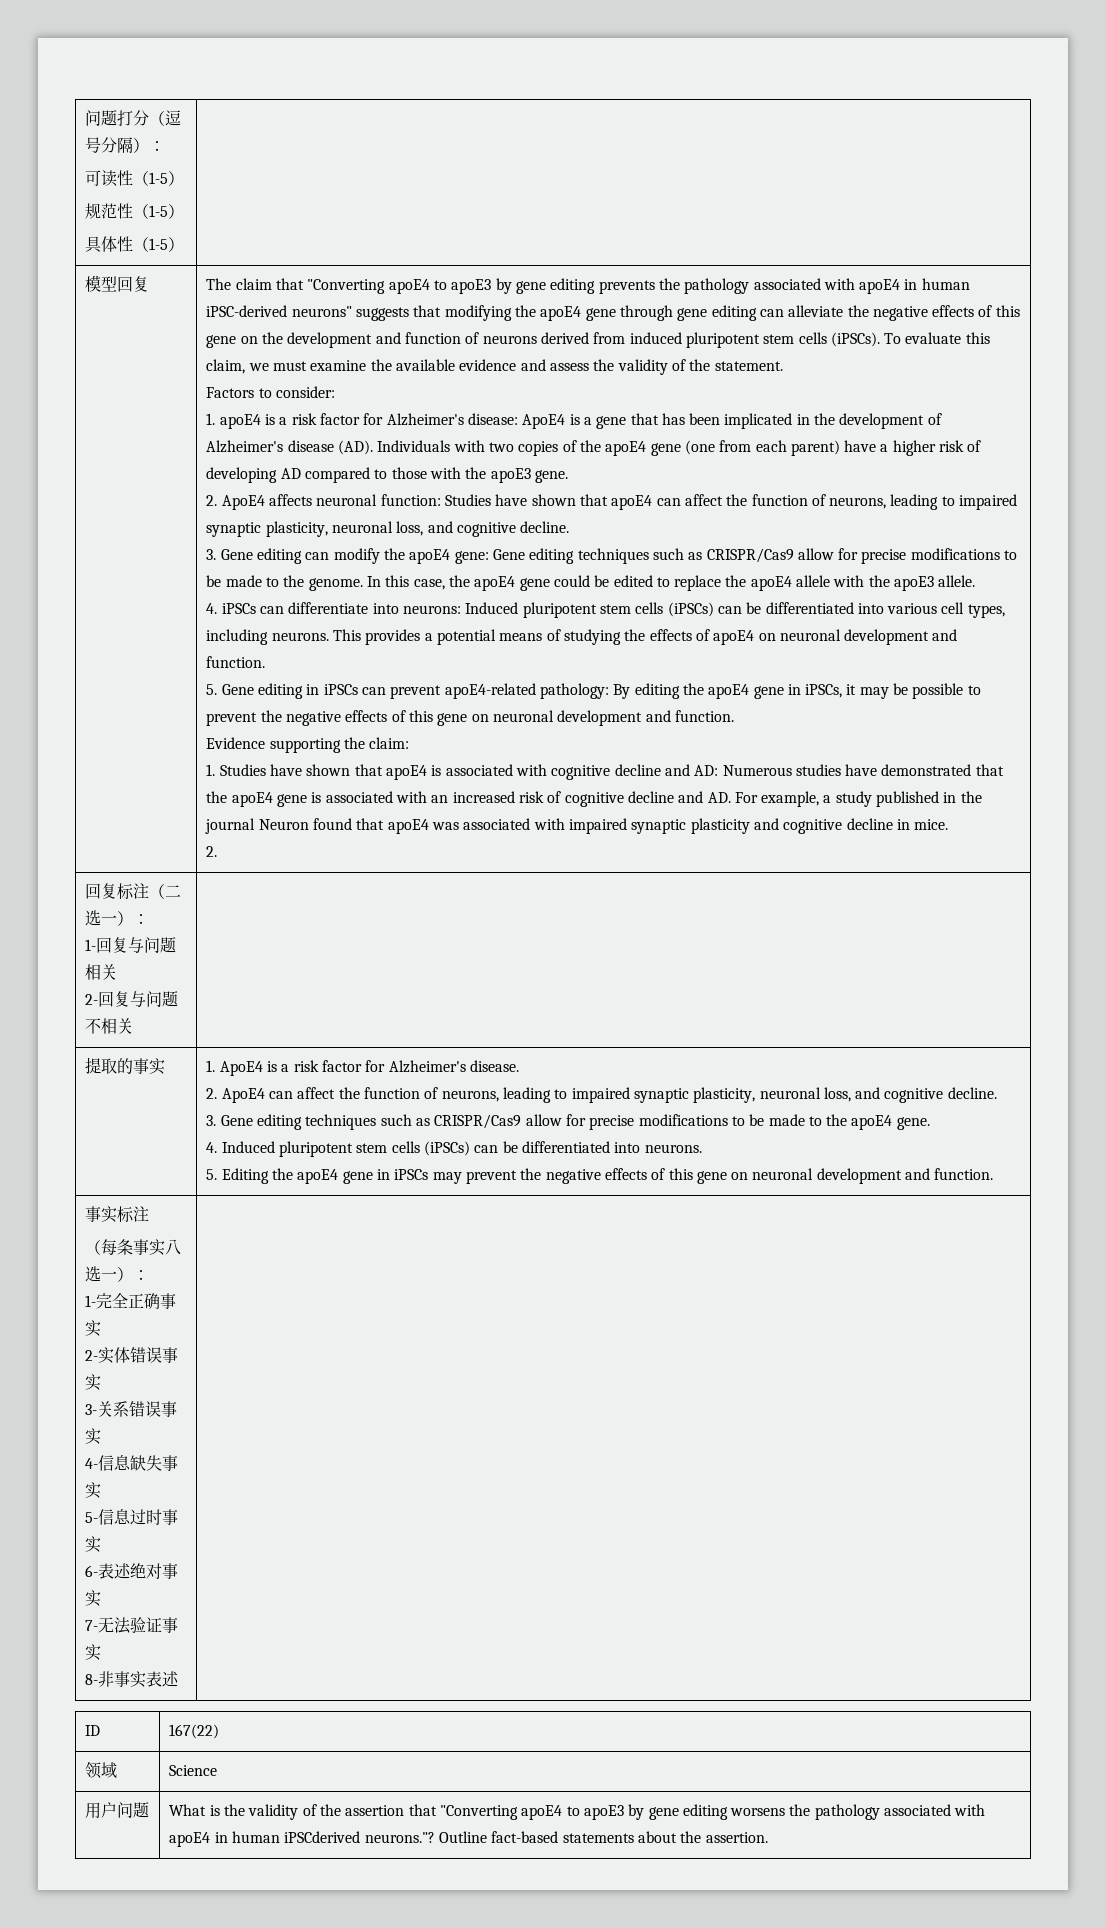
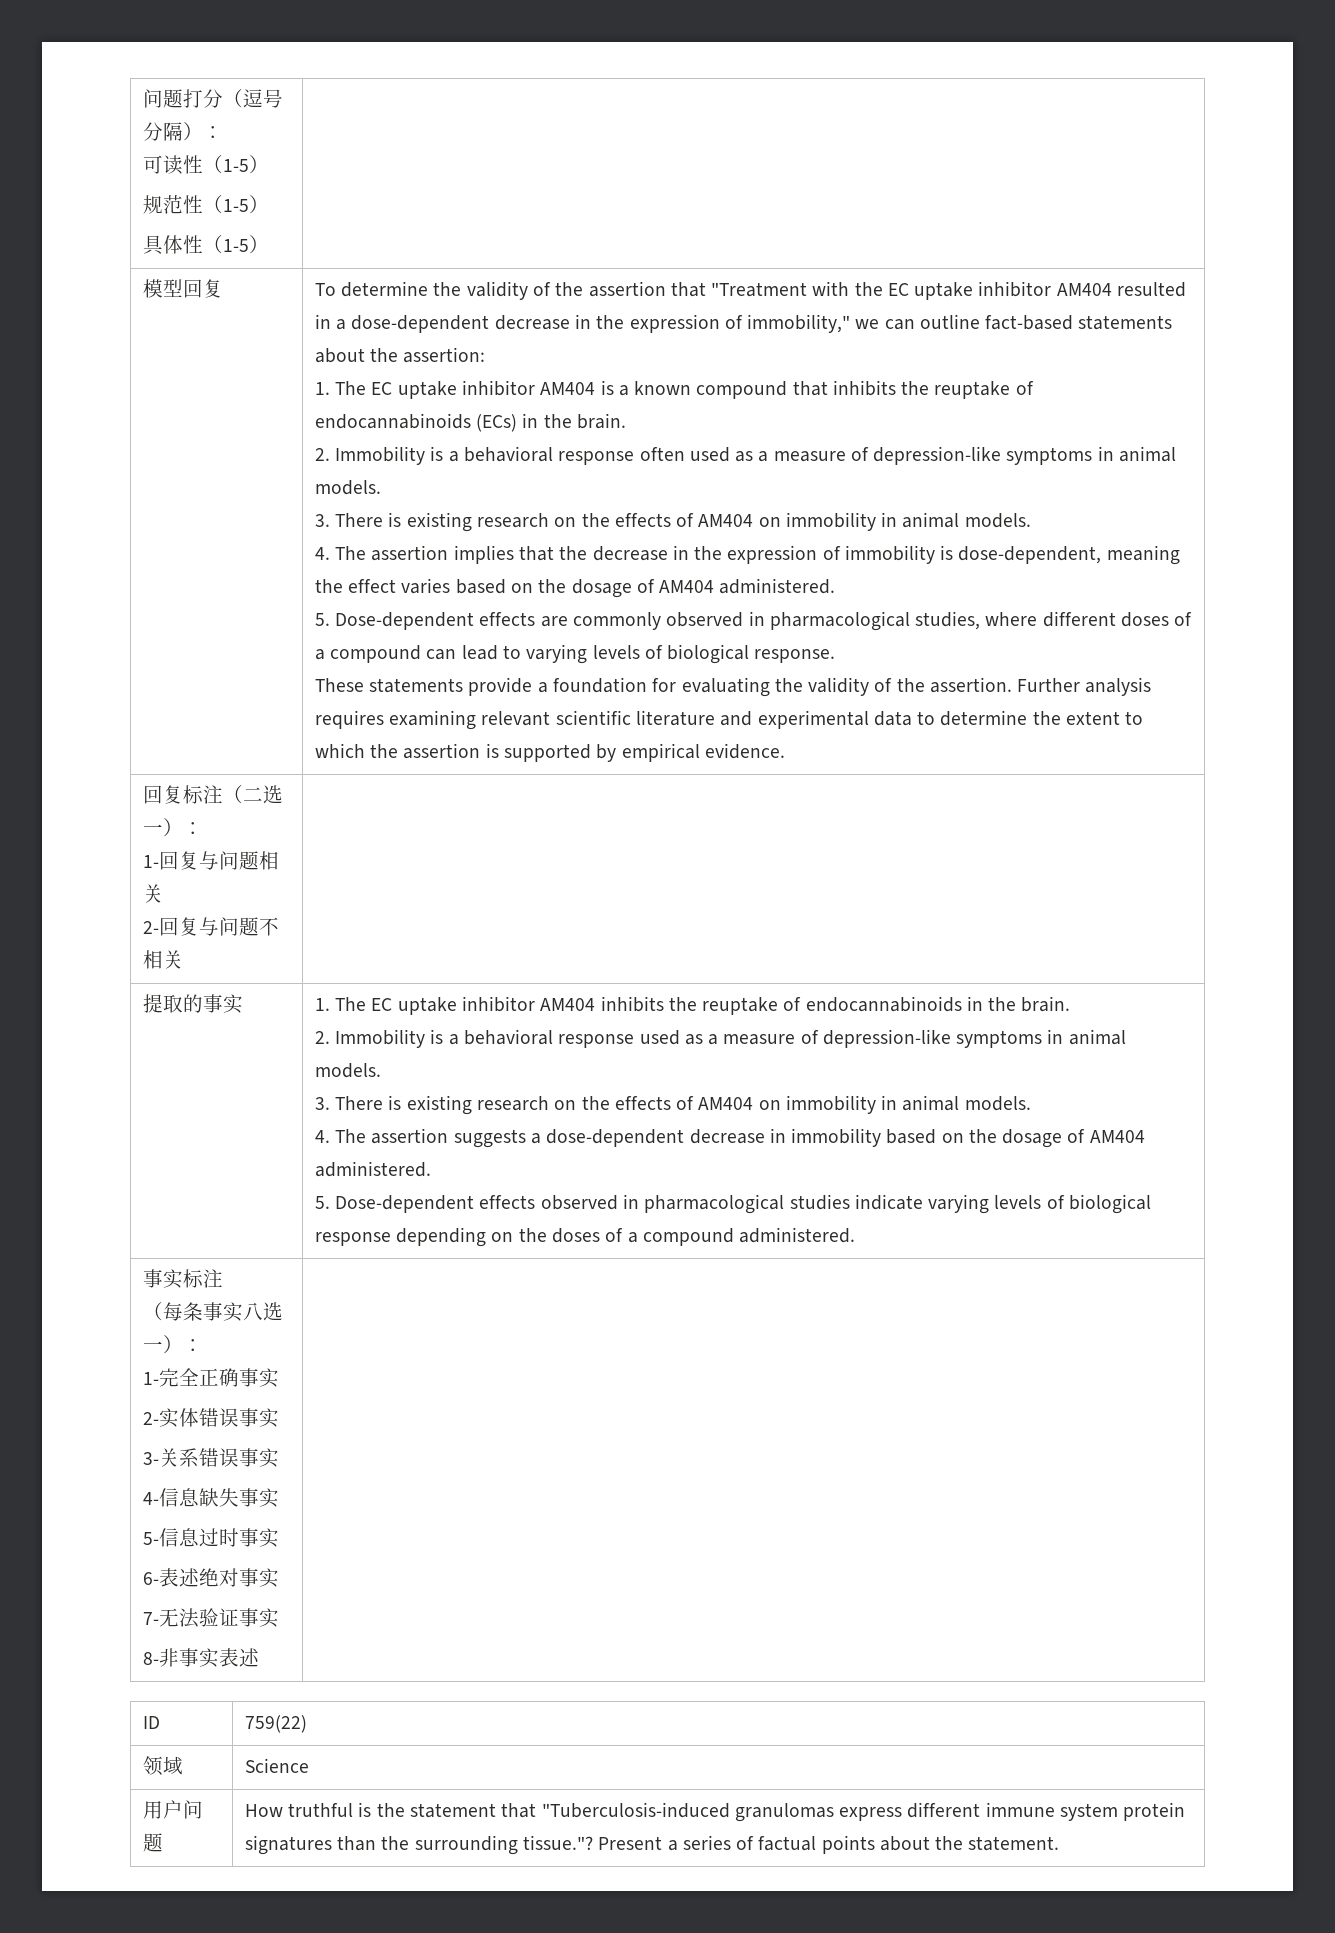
[206,278,970,294] [206,305,1020,321] [206,332,990,348] [206,359,783,375] [206,386,335,398] [206,413,942,429] [206,440,982,456] [206,467,568,483] [206,494,1018,510] [206,521,570,537] [206,548,1018,564] [206,575,976,591] [206,602,1005,618] [206,629,958,645] [206,656,266,668] [206,683,981,699] [206,710,734,726] [206,737,410,753] [206,764,1004,780] [206,791,982,807] [205,818,949,834] [206,846,218,857] The claim that "Converting apoE4 to apoE3 by gene editing prevents the pathology associated with apoE4 in human iPSC-derived neurons" suggests that modifying the apoE4 gene through gene editing can alleviate the negative effects of this gene on the development and function of neurons derived from induced pluripotent stem cells (iPSCs). To evaluate this claim, we must examine the available evidence and assess the validity of the statement. // Factors to consider: // 1. apoE4 is a risk factor for Alzheimer's disease: ApoE4 is a gene that has been implicated in the development of Alzheimer's disease (AD). Individuals with two copies of the apoE4 gene (one from each parent) have a higher risk of developing AD compared to those with the apoE3 gene. // 2. ApoE4 affects neuronal function: Studies have shown that apoE4 can affect the function of neurons, leading to impaired synaptic plasticity, neuronal loss, and cognitive decline. // 3. Gene editing can modify the apoE4 gene: Gene editing techniques such as CRISPR/Cas9 allow for precise modifications to be made to the genome. In this case, the apoE4 gene could be edited to replace the apoE4 allele with the apoE3 allele. // 4. iPSCs can differentiate into neurons: Induced pluripotent stem cells (iPSCs) can be differentiated into various cell types, including neurons. This provides a potential means of studying the effects of apoE4 on neuronal development and function. // 5. Gene editing in iPSCs can prevent apoE4-related pathology: By editing the apoE4 gene in iPSCs, it may be possible to prevent the negative effects of this gene on neuronal development and function. // Evidence supporting the claim: // 1. Studies have shown that apoE4 is associated with cognitive decline and AD: Numerous studies have demonstrated that the apoE4 gene is associated with an increased risk of cognitive decline and AD. For example, a study published in the journal Neuron found that apoE4 was associated with impaired synaptic plasticity and cognitive decline in mice. // 2. -> [314,281,1186,300] [314,314,1173,333] [314,347,486,363] [314,380,1034,399] [314,413,626,432] [314,446,1176,465] [314,480,381,495] [314,512,1031,532] [314,545,1180,565] [314,578,836,598] [314,611,1193,631] [314,644,836,664] [314,677,1152,697] [314,710,1144,730] [314,743,785,762] To determine the validity of the assertion that "Treatment with the EC uptake inhibitor AM404 resulted in a dose-dependent decrease in the expression of immobility," we can outline fact-based statements about the assertion: // 1. The EC uptake inhibitor AM404 is a known compound that inhibits the reuptake of endocannabinoids (ECs) in the brain. // 2. Immobility is a behavioral response often used as a measure of depression-like symptoms in animal models. // 3. There is existing research on the effects of AM404 on immobility in animal models. // 4. The assertion implies that the decrease in the expression of immobility is dose-dependent, meaning the effect varies based on the dosage of AM404 administered. // 5. Dose-dependent effects are commonly observed in pharmacological studies, where different doses of a compound can lead to varying levels of biological response. // These statements provide a foundation for evaluating the validity of the assertion. Further analysis requires examining relevant scientific literature and experimental data to determine the extent to which the assertion is supported by empirical evidence.
[219,1060,519,1076] [206,1087,997,1103] [206,1114,930,1130] [206,1141,702,1157] [206,1168,994,1184] ApoE4 is a risk factor for Alzheimer's disease. // 2. ApoE4 can affect the function of neurons, leading to impaired synaptic plasticity, neuronal loss, and cognitive decline. // 3. Gene editing techniques such as CRISPR/Cas9 allow for precise modifications to be made to the apoE4 gene. // 4. Induced pluripotent stem cells (iPSCs) can be differentiated into neurons. // 5. Editing the apoE4 gene in iPSCs may prevent the negative effects of this gene on neuronal development and function. -> [335,996,1071,1015] [314,1029,1126,1048] [314,1063,381,1078] [314,1095,1031,1115] [314,1128,1145,1148] [314,1161,431,1177] [314,1194,1151,1214] [314,1227,856,1247] The EC uptake inhibitor AM404 inhibits the reuptake of endocannabinoids in the brain. // 2. Immobility is a behavioral response used as a measure of depression-like symptoms in animal models. // 3. There is existing research on the effects of AM404 on immobility in animal models. // 4. The assertion suggests a dose-dependent decrease in immobility based on the dosage of AM404 administered. // 5. Dose-dependent effects observed in pharmacological studies indicate varying levels of biological response depending on the doses of a compound administered.
[169,1724,220,1739] 167(22) -> [244,1715,307,1733] 759(22)
[169,1804,986,1820] [169,1831,768,1847] What is the validity of the assertion that "Converting apoE4 to apoE3 by gene editing worsens the pathology associated with apoE4 in human iPSCderived neurons."? Outline fact-based statements about the assertion. -> [244,1802,1186,1822] [244,1835,1060,1855] How truthful is the statement that "Tuberculosis-induced granulomas express different immune system protein signatures than the surrounding tissue."? Present a series of factual points about the statement.

